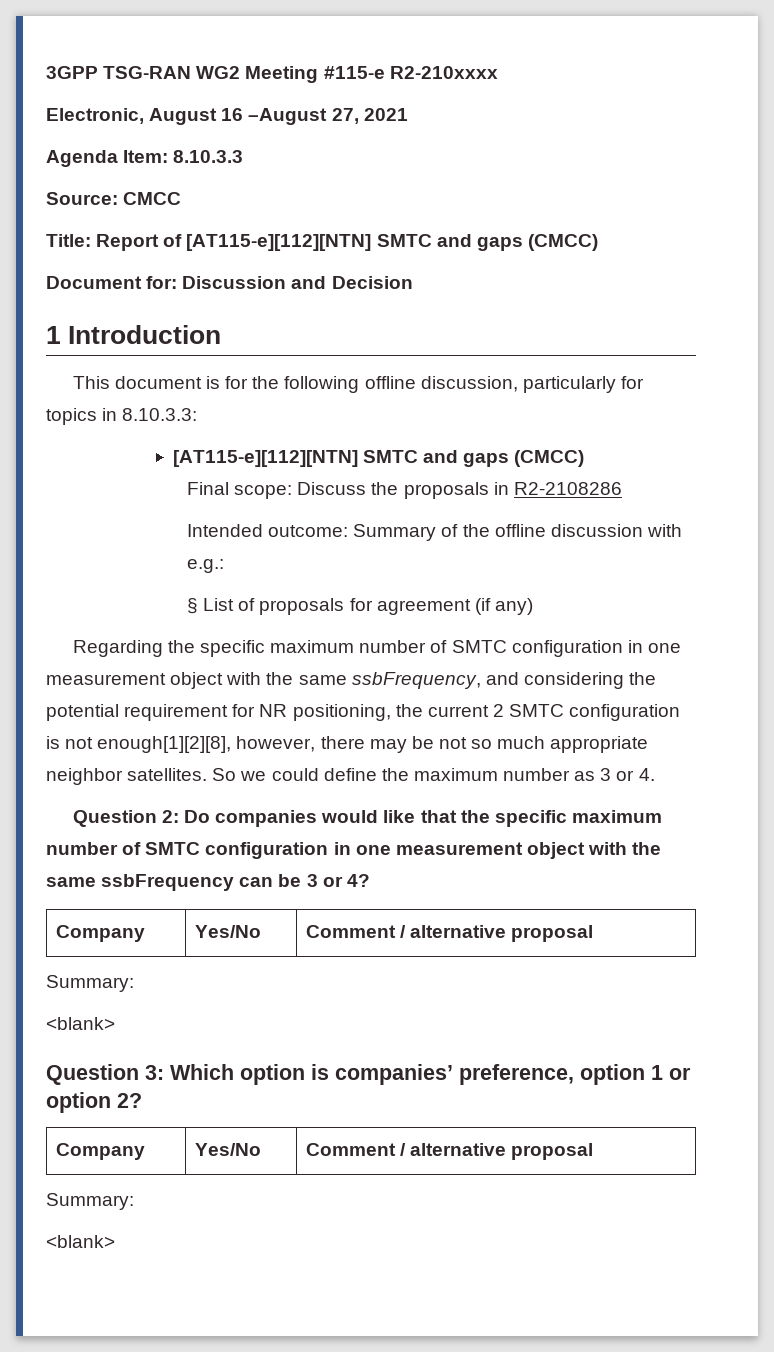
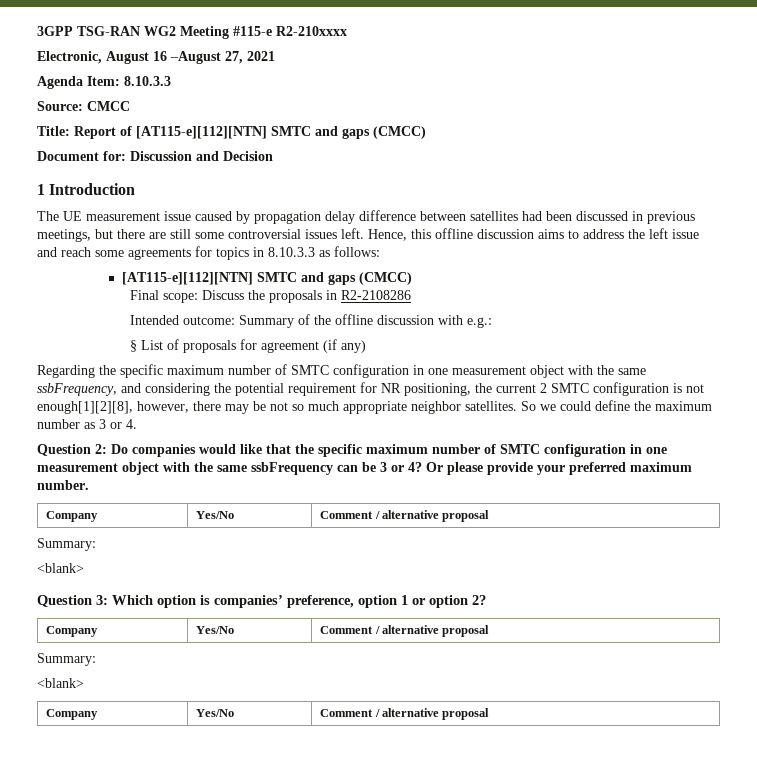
[72,376,644,393] [46,408,198,425] This document is for the following offline discussion, particularly for topics in 8.10.3.3: -> [37,210,695,224] [37,228,699,242] [37,246,380,260] The UE measurement issue caused by propagation delay difference between satellites had been discussed in previous meetings, but there are still some controversial issues left. Hence, this offline discussion aims to address the left issue and reach some agreements for topics in 8.10.3.3 as follows:
(370, 880) none -> [426,462,692,475] [37,480,89,490] Or please provide your preferred maximum number.
(115, 1241) none -> [46,709,99,720] [196,709,235,717] [320,708,490,720] // Company | Yes/No | Comment / alternative proposal

